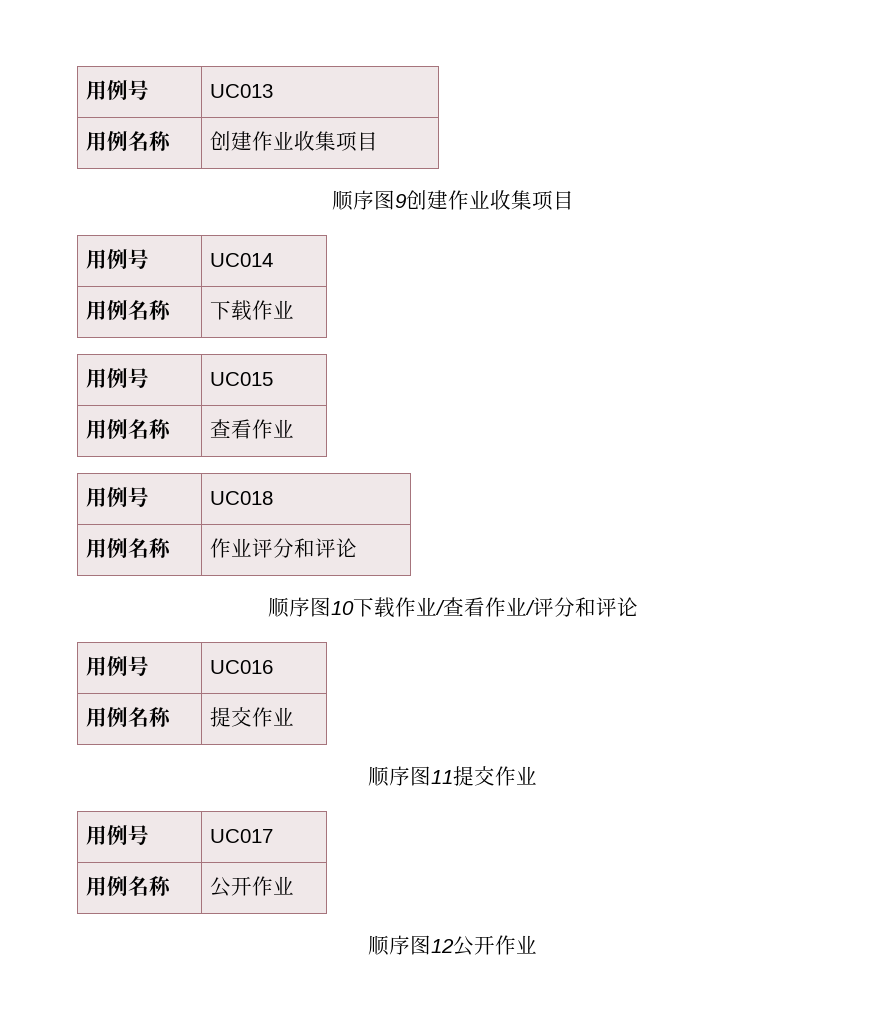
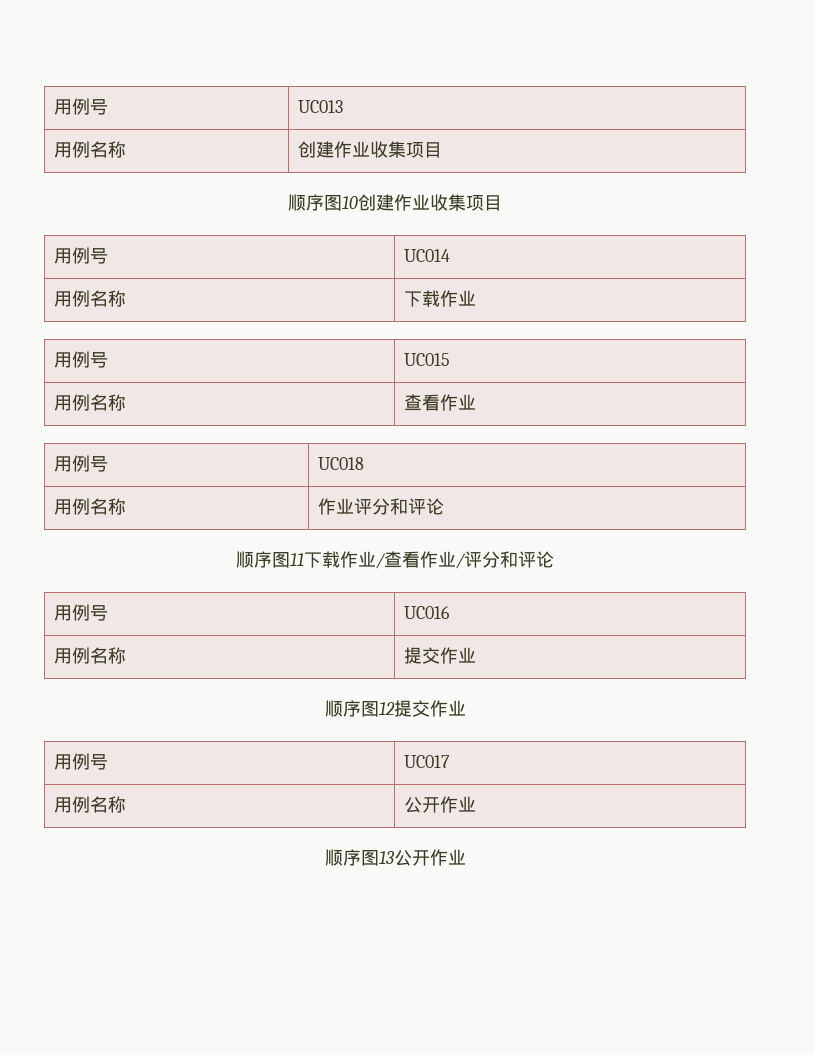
[394,194,406,208] 9 -> [342,196,358,209] 10
[330,601,354,615] 10 -> [290,553,304,566] 11
[431,770,453,784] 11 -> [378,702,395,715] 12
[431,939,454,953] 12 -> [378,851,395,864] 13

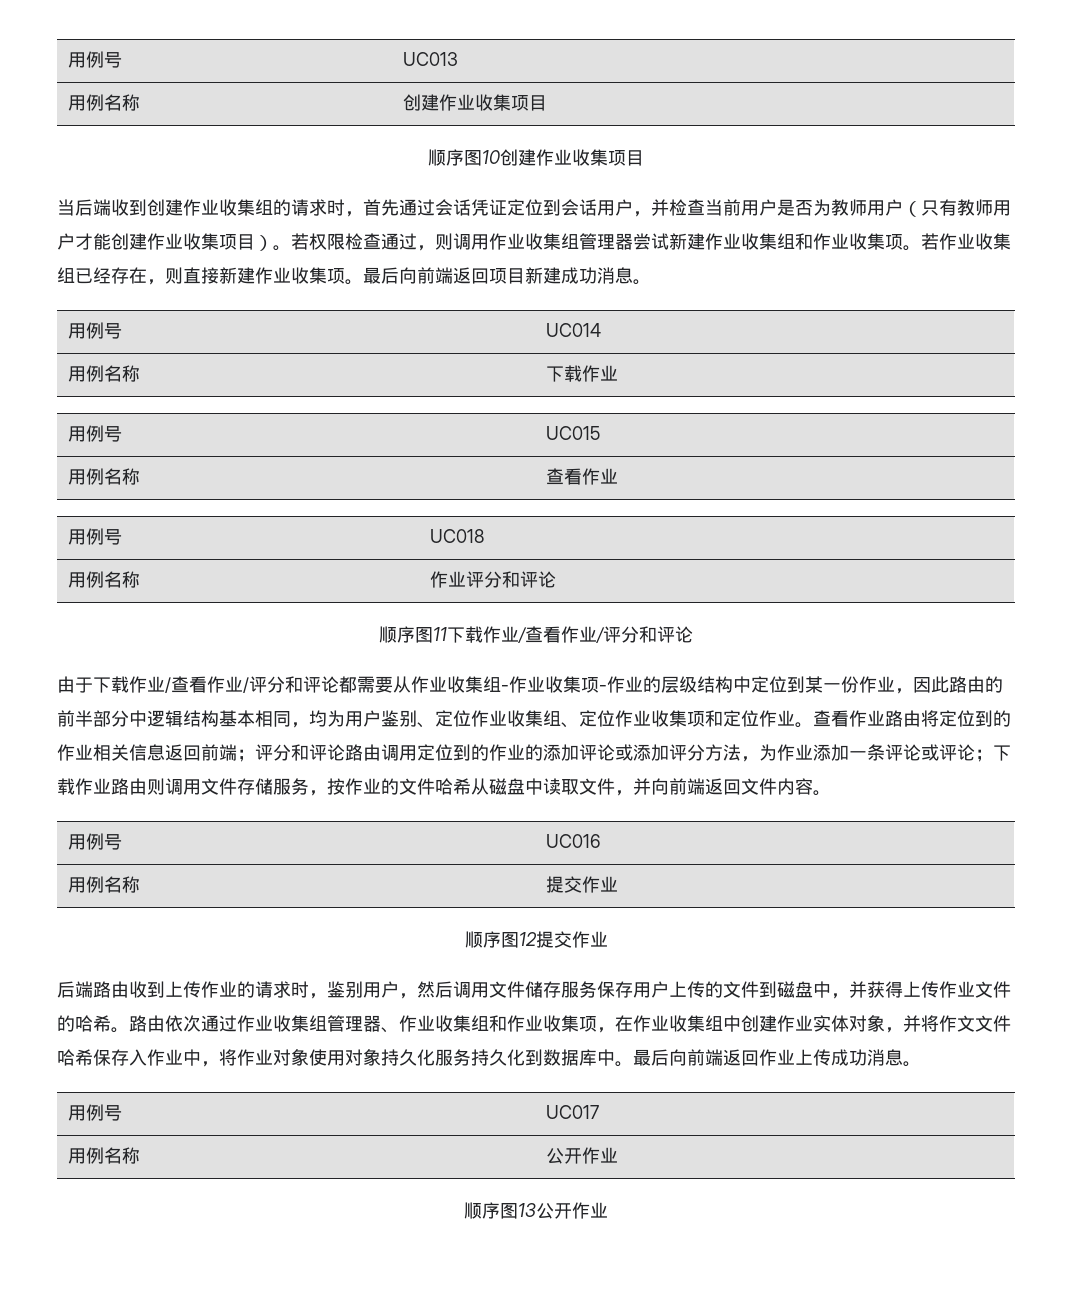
(502, 203) none -> [57,199,1011,217] [57,233,1011,251] [57,267,651,285] // 当后端收到创建作业收集组的请求时，首先通过会话凭证定位到会话用户，并检查当前用户是否为教师用户（只有教师用户才能创建作业收集项目）。若权限检查通过，则调用作业收集组管理器尝试新建作业收集组和作业收集项。若作业收集组已经存在，则直接新建作业收集项。最后向前端返回项目新建成功消息。
(554, 559) none -> [57,676,1003,694] [57,710,1011,728] [57,744,1011,762] [57,778,831,796] // 由于下载作业/查看作业/评分和评论都需要从作业收集组-作业收集项-作业的层级结构中定位到某一份作业，因此路由的前半部分中逻辑结构基本相同，均为用户鉴别、定位作业收集组、定位作业收集项和定位作业。查看作业路由将定位到的作业相关信息返回前端；评分和评论路由调用定位到的作业的添加评论或添加评分方法，为作业添加一条评论或评论；下载作业路由则调用文件存储服务，按作业的文件哈希从磁盘中读取文件，并向前端返回文件内容。
(466, 708) none -> [57,981,1011,999] [57,1015,1011,1033] [57,1049,921,1067] // 后端路由收到上传作业的请求时，鉴别用户，然后调用文件储存服务保存用户上传的文件到磁盘中，并获得上传作业文件的哈希。路由依次通过作业收集组管理器、作业收集组和作业收集项，在作业收集组中创建作业实体对象，并将作文文件哈希保存入作业中，将作业对象使用对象持久化服务持久化到数据库中。最后向前端返回作业上传成功消息。

